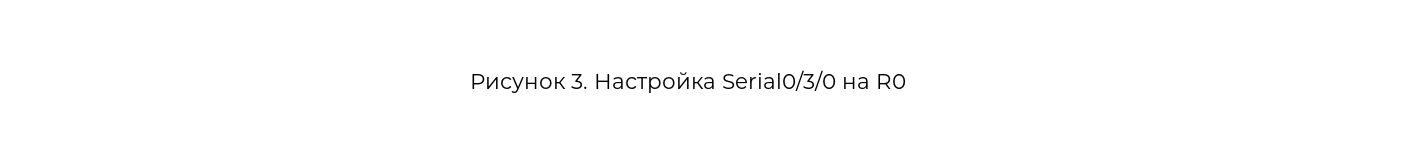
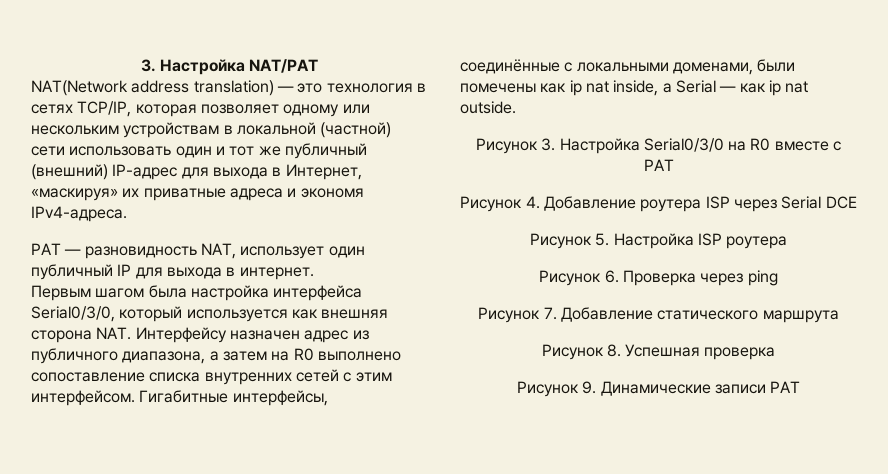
(470, 83) none -> [140,59,319,75] [31,80,426,96] [31,101,370,117] [31,122,392,138] [31,143,367,159] [31,164,362,180] [31,188,364,201] [31,206,127,222] [31,243,365,259] [31,264,314,280] [31,285,363,301] [31,306,389,322] [31,327,369,343] [31,348,401,364] [31,369,392,385] [31,390,328,406] [460,59,796,75] [460,80,809,96] [460,101,516,114] 3. Настройка NAT/PAT // NAT(Network address translation) — это технология в сетях TCP/IP, которая позволяет одному или нескольким устройствам в локальной (частной) сети использовать один и тот же публичный (внешний) IP-адрес для выхода в Интернет, «маскируя» их приватные адреса и экономя IPv4-адреса. // PAT — разновидность NAT, использует один публичный IP для выхода в интернет. // Первым шагом была настройка интерфейса Serial0/3/0, который используется как внешняя сторона NAT. Интерфейсу назначен адрес из публичного диапазона, а затем на R0 выполнено сопоставление списка внутренних сетей с этим интерфейсом. Гигабитные интерфейсы, соединённые с локальными доменами, были помечены как ip nat inside, а Serial — как ip nat outside. //
(906, 81) none -> [774,141,842,151] [643,159,674,171] [460,196,857,212] [529,233,788,249] [539,270,778,286] [478,307,839,323] [541,344,776,360] [516,381,801,397] вместе с PAT // Рисунок 4. Добавление роутера ISP через Serial DCE // Рисунок 5. Настройка ISP роутера // Рисунок 6. Проверка через ping // Рисунок 7. Добавление статического маршрута // Рисунок 8. Успешная проверка // Рисунок 9. Динамические записи PAT

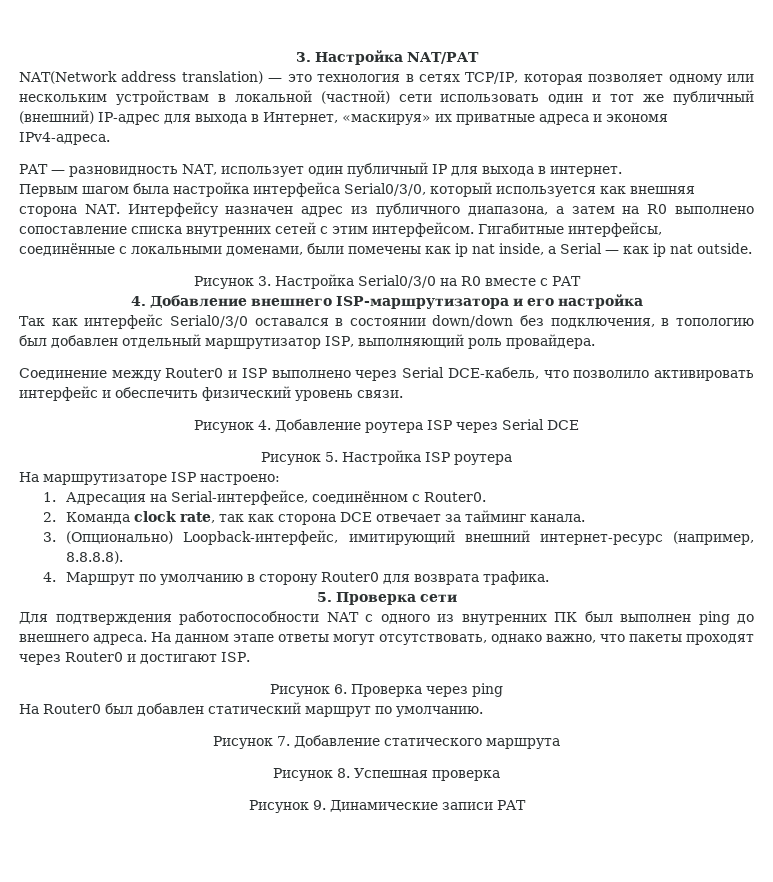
(674, 165) none -> [130,294,643,309] [19,314,754,329] [19,334,595,349] [19,367,755,381] [19,386,403,401] // 4. Добавление внешнего ISP-маршрутизатора и его настройка // Так как интерфейс Serial0/3/0 оставался в состоянии down/down без подключения, в топологию был добавлен отдельный маршрутизатор ISP, выполняющий роль провайдера. // Соединение между Router0 и ISP выполнено через Serial DCE-кабель, что позволило активировать интерфейс и обеспечить физический уровень связи.
(788, 242) none -> [19,472,280,485] [42,490,487,505] [42,510,586,525] [42,530,754,545] [66,551,124,564] [42,571,550,585] [316,592,457,605] [19,611,754,625] [19,632,754,645] [19,652,250,665] // На маршрутизаторе ISP настроено: // 1. Адресация на Serial-интерфейсе, соединённом с Router0. // 2. Команда clock rate, так как сторона DCE отвечает за тайминг канала. // 3. (Опционально) Loopback-интерфейс, имитирующий внешний интернет-ресурс (например, 8.8.8.8). // 4. Маршрут по умолчанию в сторону Router0 для возврата трафика. // 5. Проверка сети // Для подтверждения работоспособности NAT с одного из внутренних ПК был выполнен ping до внешнего адреса. На данном этапе ответы могут отсутствовать, однако важно, что пакеты проходят через Router0 и достигают ISP.
(778, 278) none -> [19,702,483,717] // На Router0 был добавлен статический маршрут по умолчанию.

